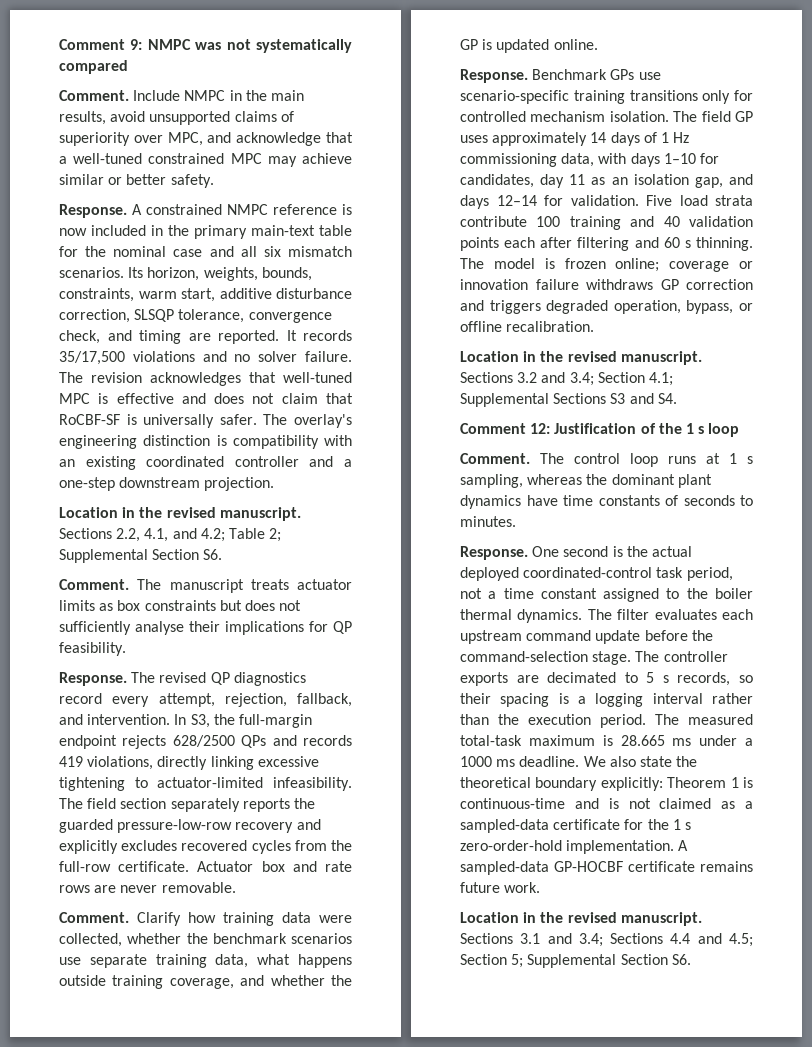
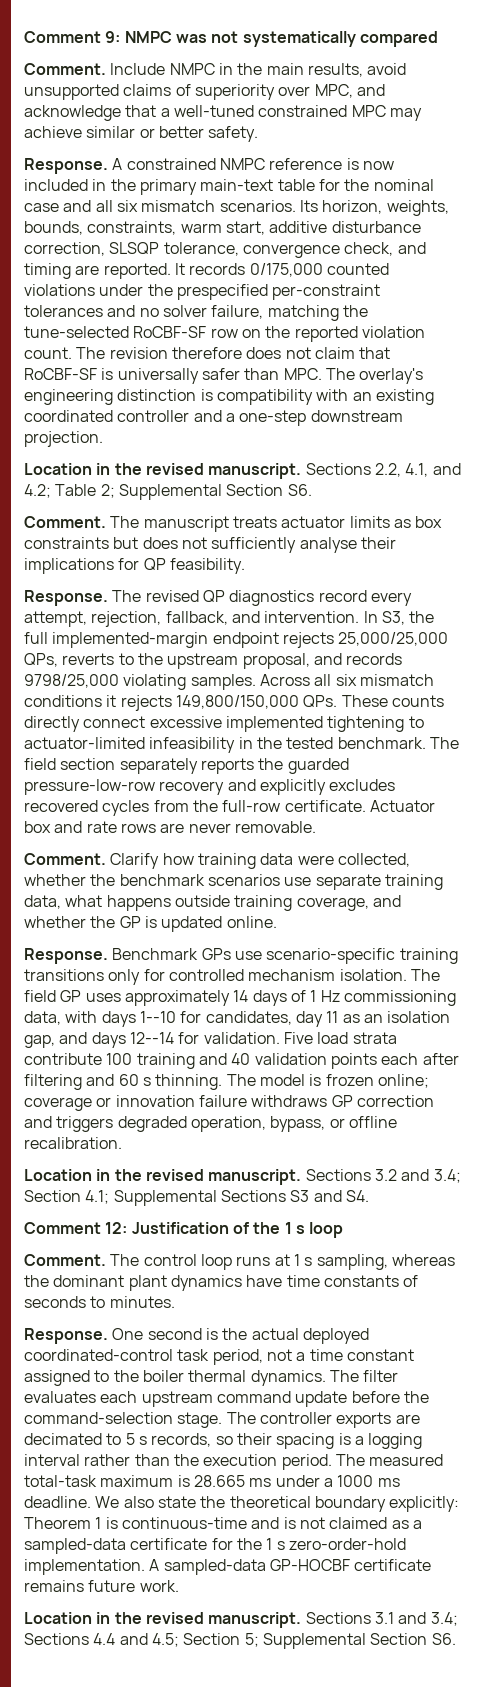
[59,351,353,365] [59,372,352,386] [59,393,206,404] 35/17,500 violations and no solver failure. The revision acknowledges that well-tuned MPC is effective and -> [249,263,389,277] [24,284,381,300] [24,305,368,321] [24,326,425,342] [24,347,242,359] 0/175,000 counted violations under the prespecified per-constraint tolerances and no solver failure, matching the tune-selected RoCBF-SF row on the reported violation count. The revision therefore
[219,414,257,425] safer. -> [201,368,322,380] safer than MPC.
[238,714,312,728] [59,735,352,749] [59,756,319,770] [59,777,352,791] full-margin endpoint rejects 628/2500 QPs and records 419 violations, directly linking excessive tightening to actuator-limited infeasibility. -> [24,632,449,648] [24,653,403,669] [24,674,434,690] [24,695,444,711] [24,716,424,732] [24,737,426,753] full implemented-margin endpoint rejects 25,000/25,000 QPs, reverts to the upstream proposal, and records 9798/25,000 violating samples. Across all six mismatch conditions it rejects 149,800/150,000 QPs. These counts directly connect excessive implemented tightening to actuator-limited infeasibility in the tested benchmark.
[663,153,696,164] 1–10 -> [139,1011,176,1023] 1--10
[496,195,537,206] 12–14 -> [129,1032,174,1044] 12--14

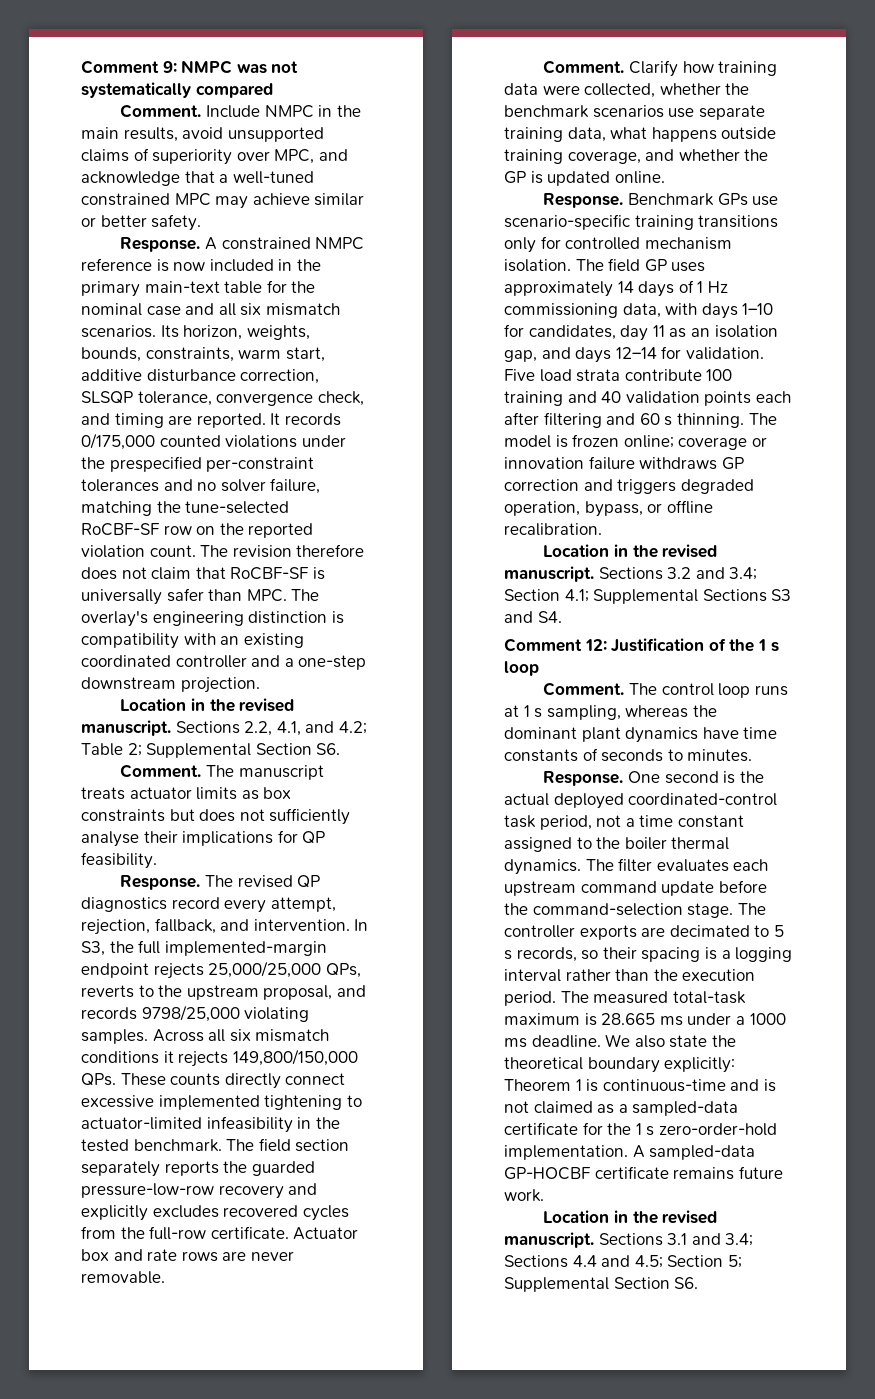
[139,1011,176,1023] 1--10 -> [742,303,774,315] 1–10
[129,1032,174,1044] 12--14 -> [615,347,657,359] 12–14

